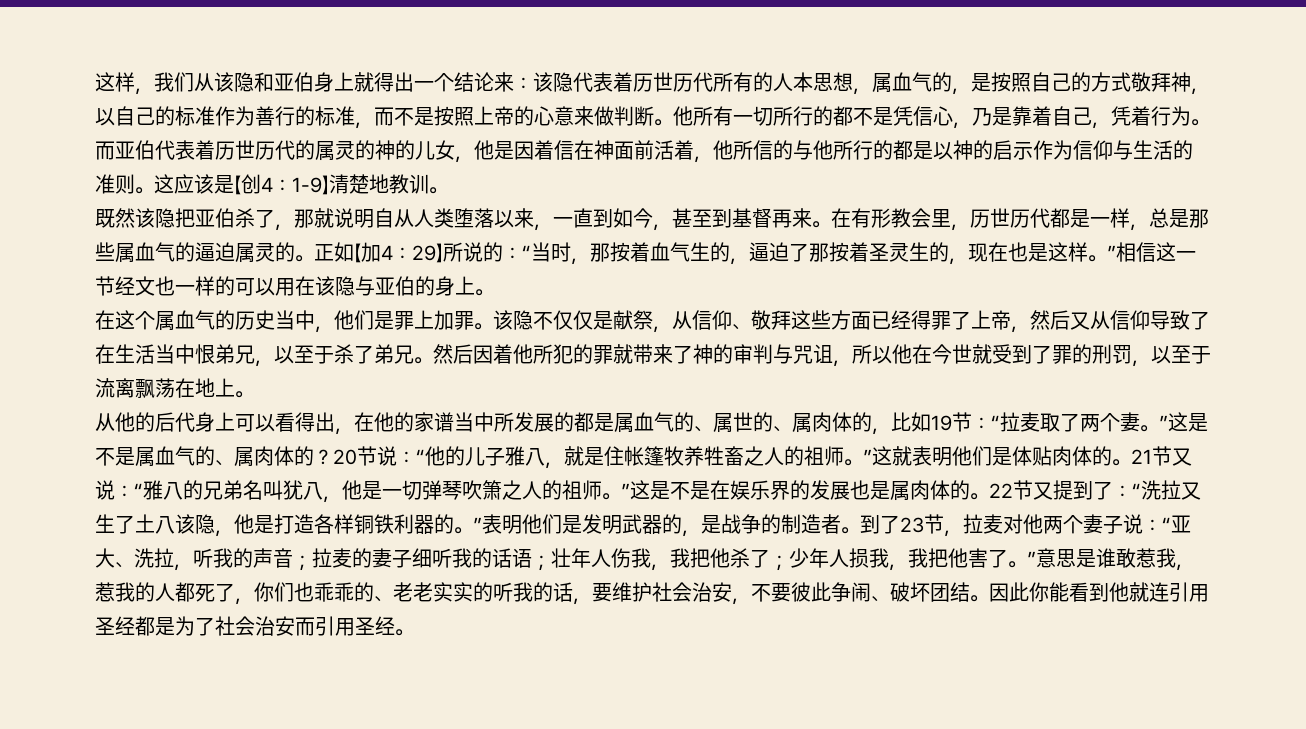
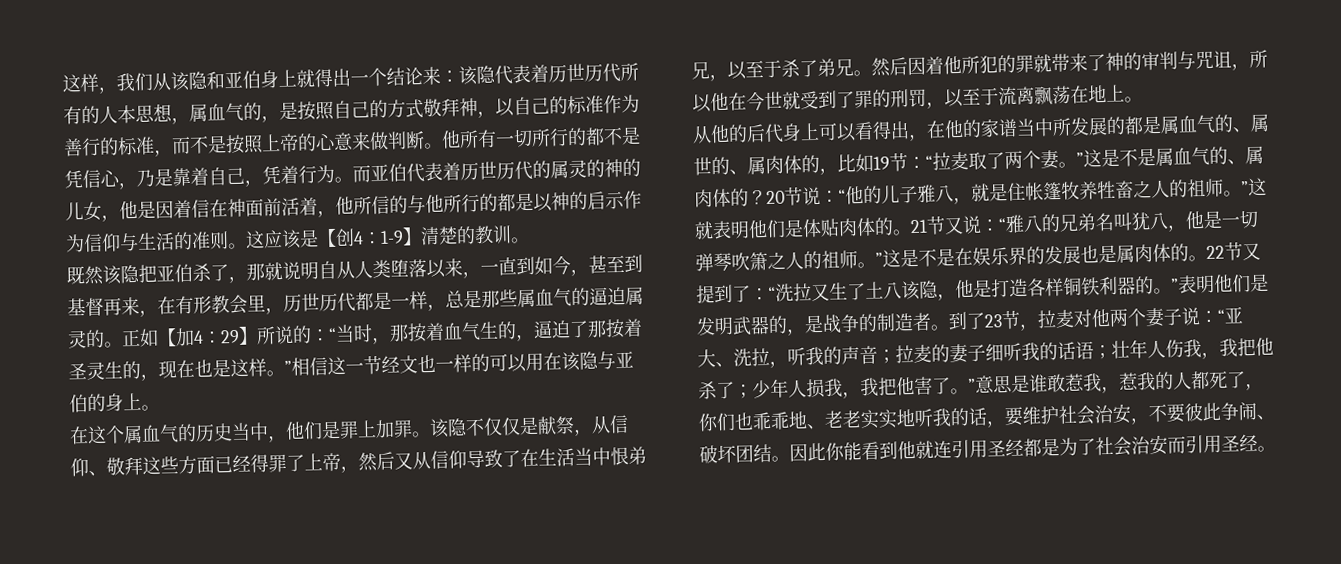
[369,174,389,193] 地 -> [456,226,476,245] 的
[812,221,831,228] 。 -> [139,309,158,317] ，
[354,582,374,602] 的 -> [788,411,808,429] 地
[473,582,493,602] 的 -> [896,408,916,427] 地

